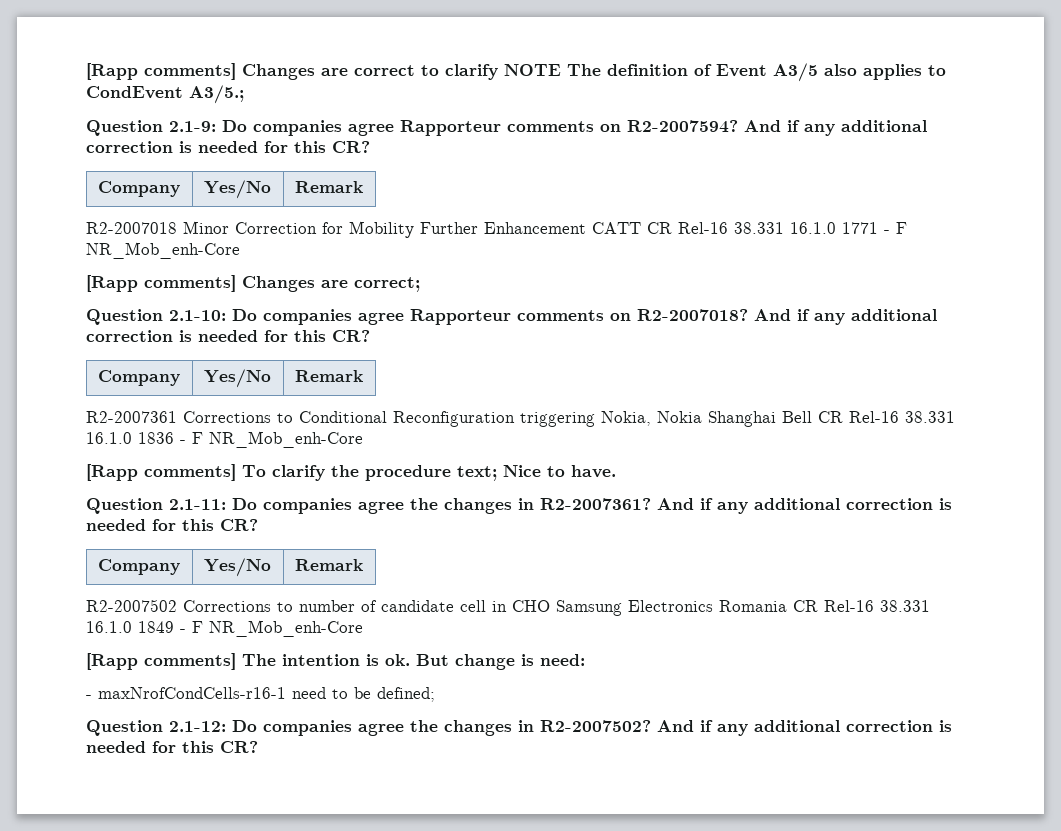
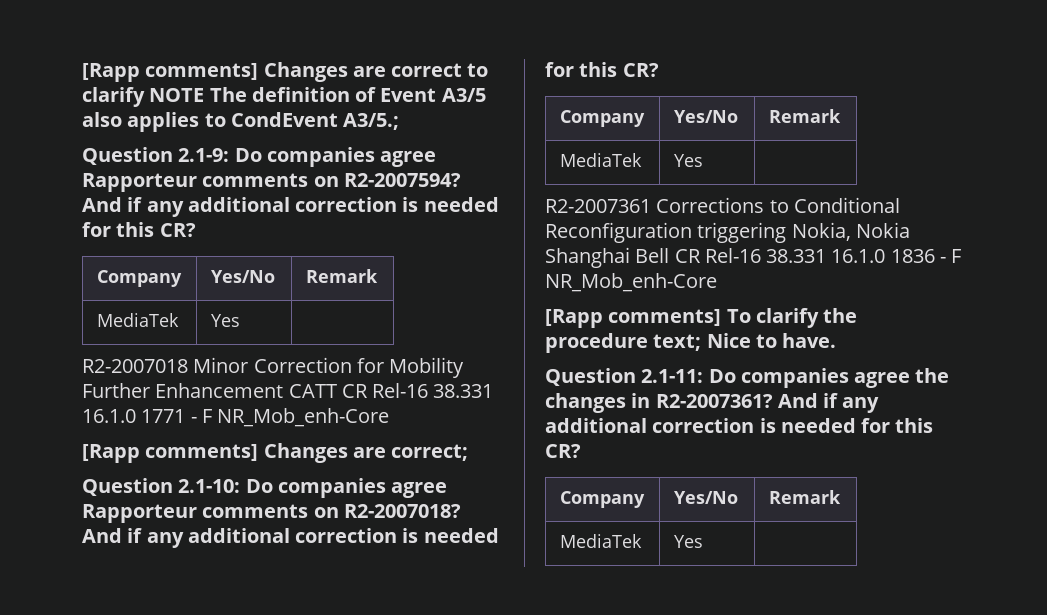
(363, 187) none -> [96,313,179,327] [210,314,240,327] // MediaTek | Yes |
(363, 376) none -> [559,153,642,167] [673,154,703,167] // MediaTek | Yes |
[86,599,930,616] [86,620,363,637] [86,653,585,670] [86,687,435,702] [86,720,952,736] [86,741,258,753] // R2-2007502 Corrections to number of candidate cell in CHO Samsung Electronics Romania CR Rel-16 38.331 16.1.0 1849 - F NR_Mob_enh-Core // [Rapp comments] The intention is ok. But change is need: // - maxNrofCondCells-r16-1 need to be defined; // Question 2.1-12: Do companies agree the changes in R2-2007502? And if any additional correction is needed for this CR? -> [559,534,642,548] [673,535,703,548] // MediaTek | Yes |

